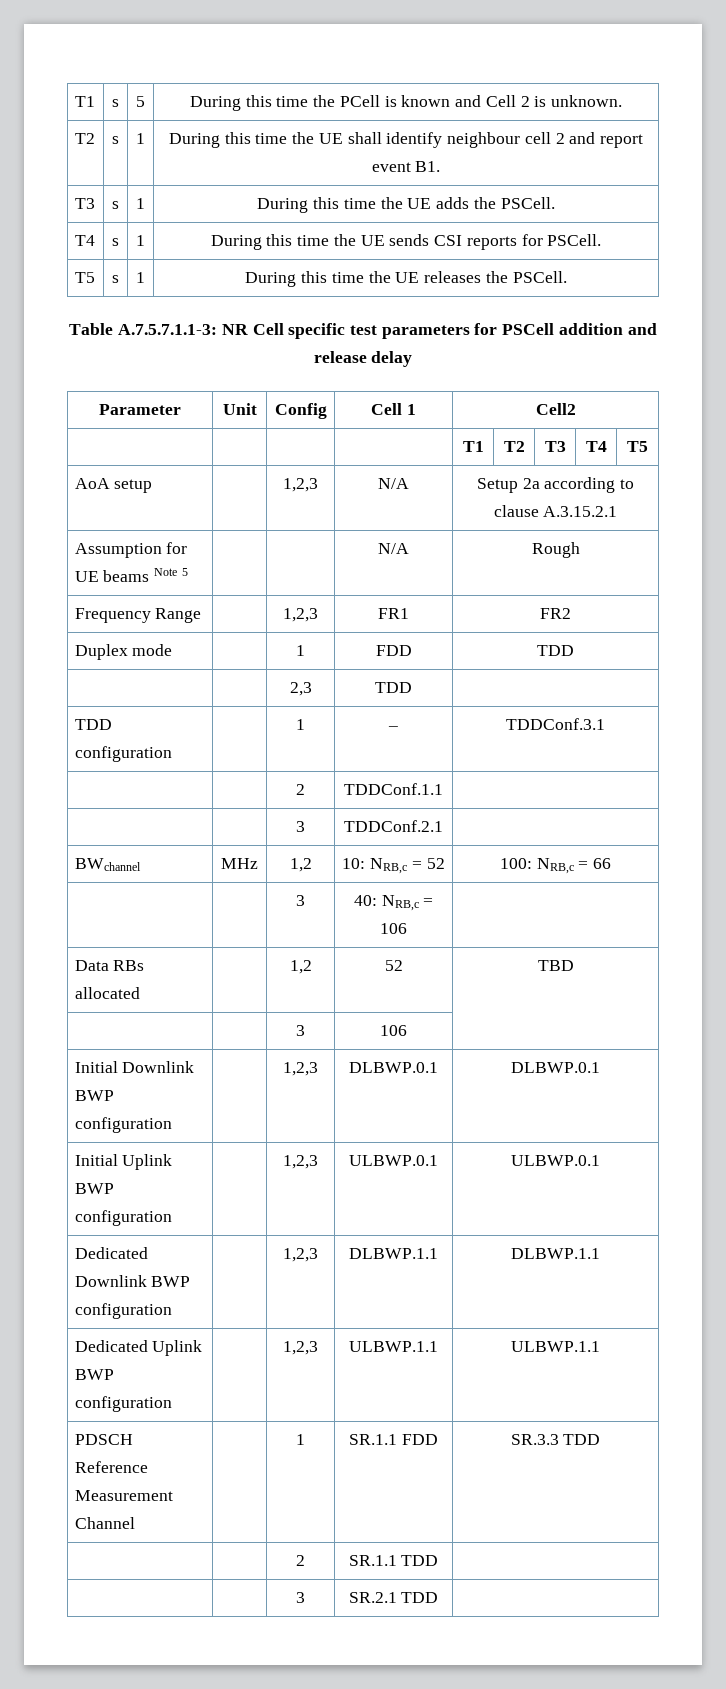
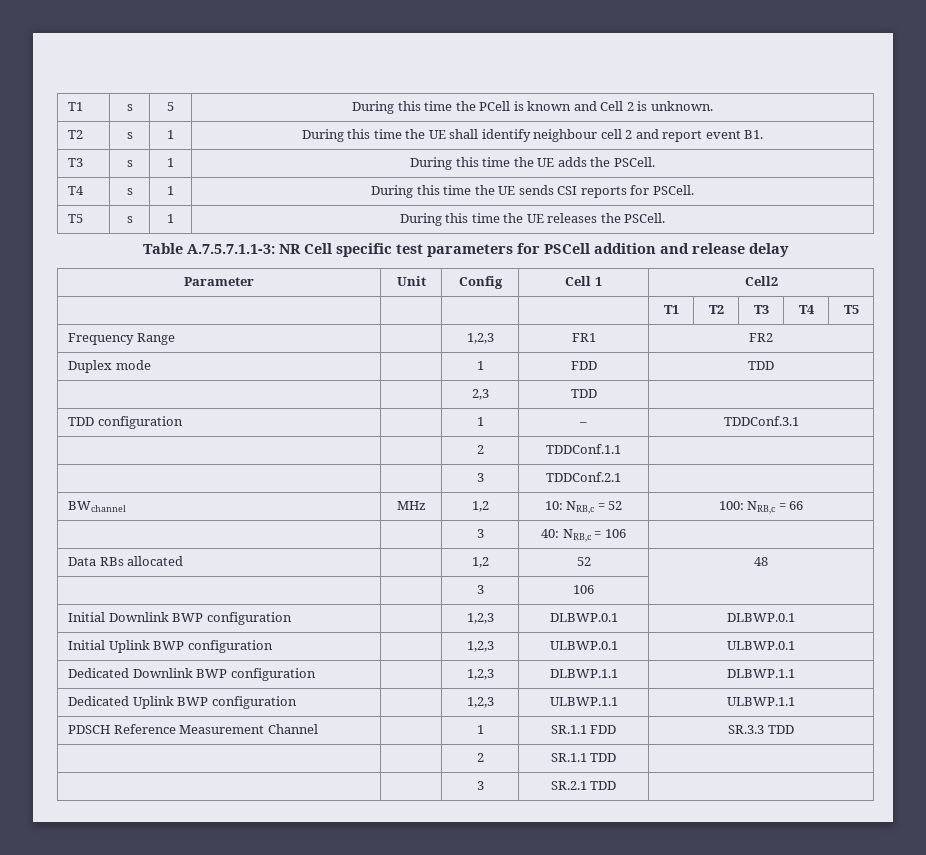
[74,478,153,493] [283,478,318,492] [378,478,409,489] [476,477,635,493] [493,505,618,517] [74,542,188,558] [74,568,188,582] [378,543,409,554] [531,542,580,558] // AoA setup | | 1,2,3 | N/A | Setup 2a according to clause A.3.15.2.1 // Assumption for UE beams Note 5 | | | N/A | Rough -> (859, 309) none
[537,960,574,971] TBD -> [754,557,768,566] 48

